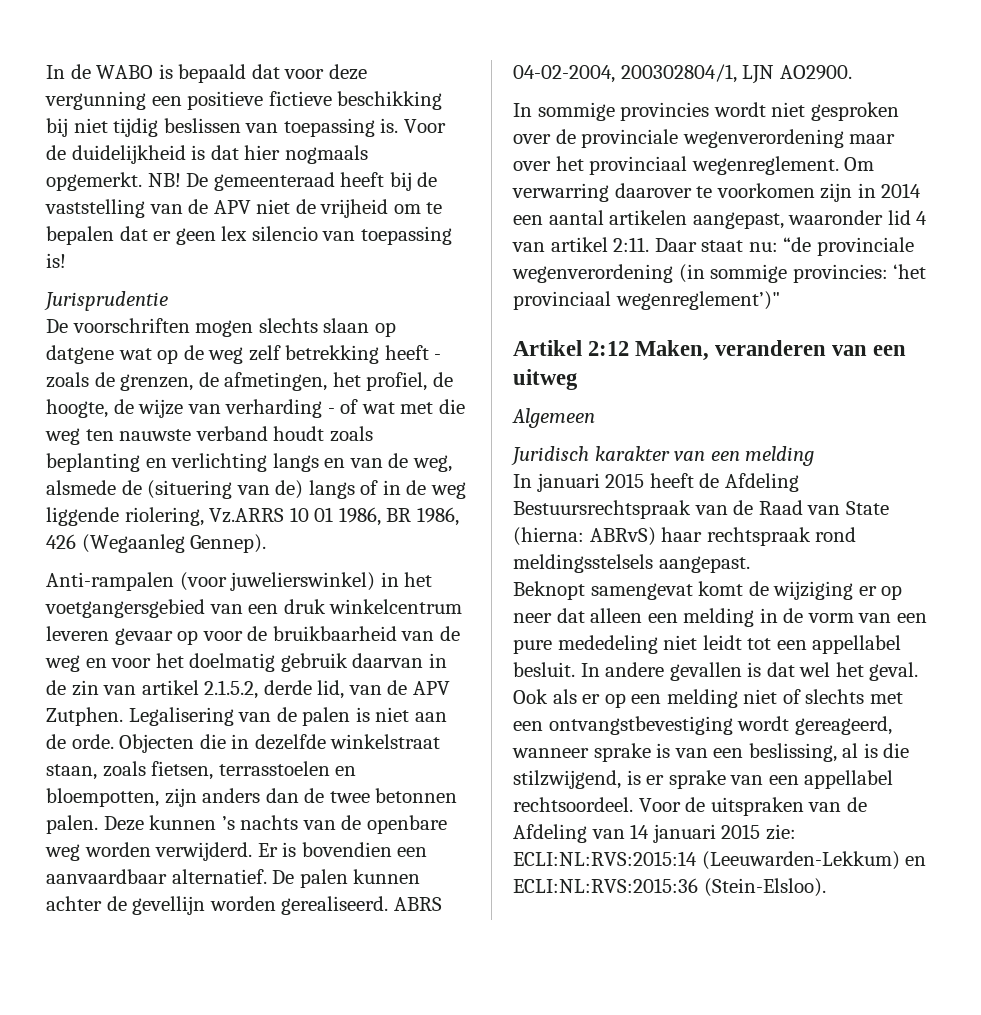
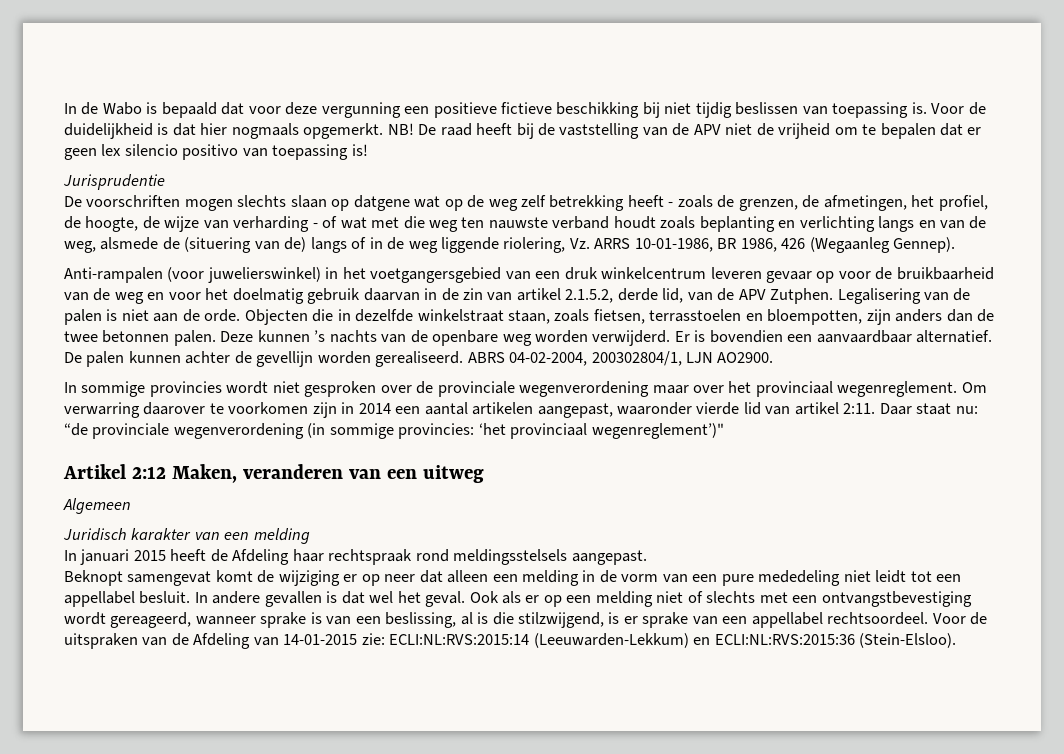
[96,65,154,79] WABO -> [102,102,142,115] Wabo
[213,172,335,191] gemeenteraad -> [440,123,472,136] raad
(318, 233) none -> [182,144,239,160] positivo
[209,507,381,526] Vz.ARRS 10 01 1986, -> [569,238,713,252] Vz. ARRS 10-01-1986,
[887,210,928,225] lid 4 -> [696,402,761,415] vierde lid
[513,500,889,519] [513,527,656,546] Bestuursrechtspraak van de Raad van State (hierna: ABRvS) -> (290, 557) none
[630,824,761,843] 14 januari 2015 -> [283,634,358,645] 14-01-2015

